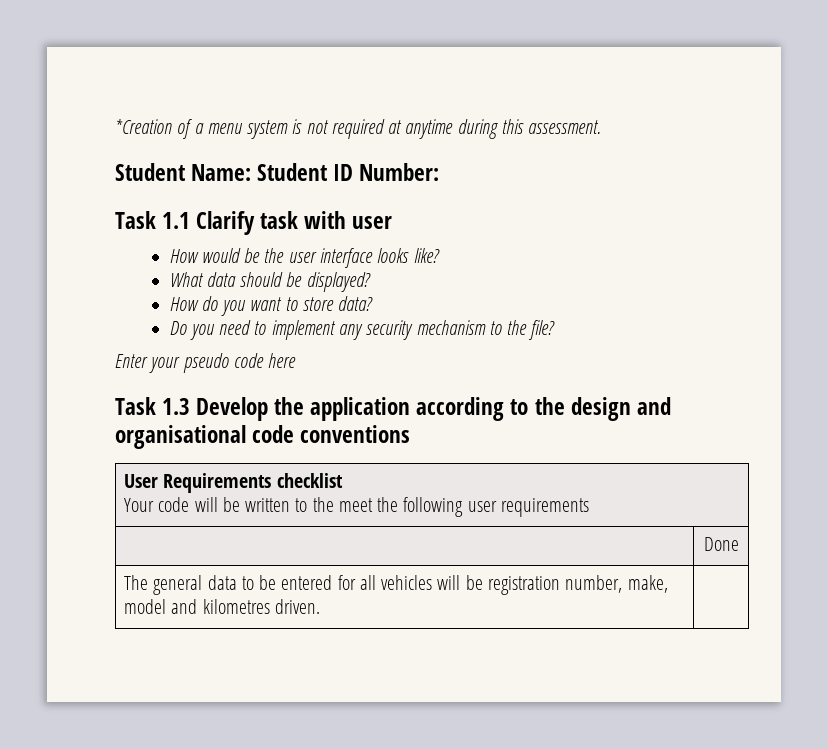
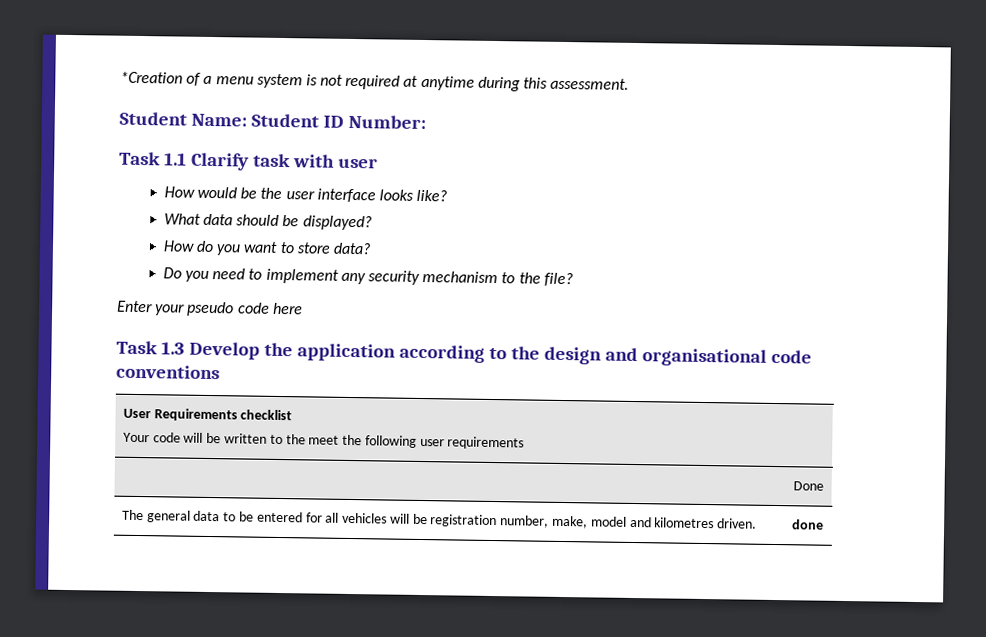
(320, 606) none -> [791,519,824,530] done

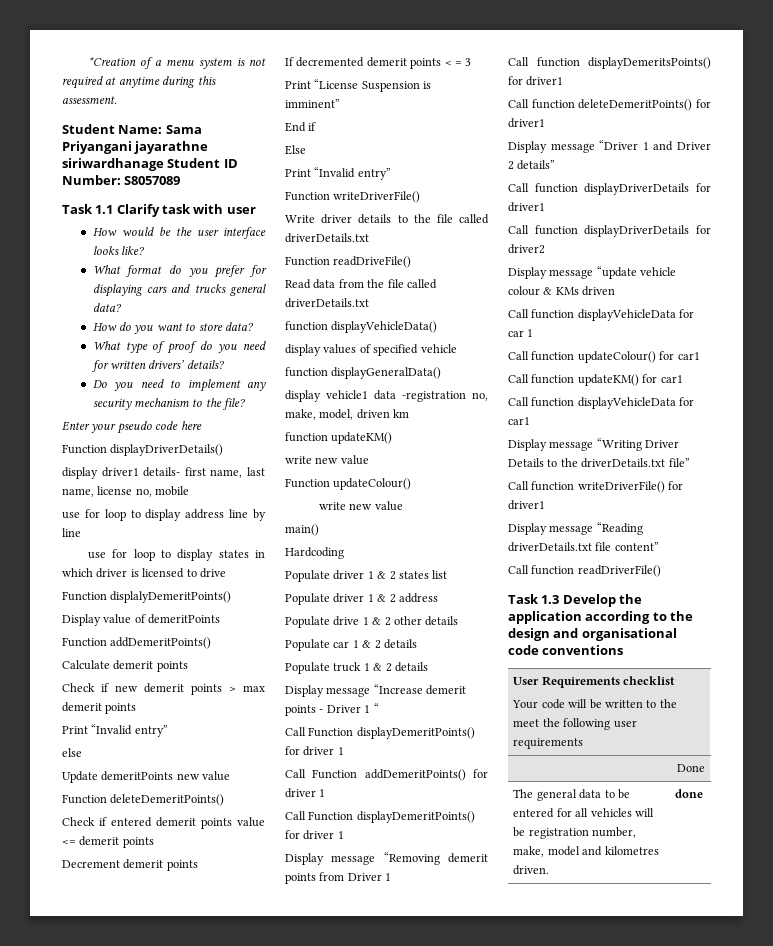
(247, 120) none -> [165,125,202,134] [62,141,209,154] [62,158,164,171] Sama Priyangani jayarathne siriwardhanage
(426, 122) none -> [124,176,181,185] S8057089
[203,213,372,231] data should be displayed? -> [126,265,267,278] [92,284,266,297] [92,303,122,312] format do you prefer for displaying cars and trucks general data?
(372, 248) none -> [92,341,266,354] [91,360,225,372] // What type of proof do you need for written drivers’ details?
(303, 308) none -> [62,444,224,456] [62,467,265,479] [62,486,190,497] [62,509,266,521] [62,528,81,537] [87,549,265,561] [62,568,226,578] [62,591,232,603] [62,614,221,626] [62,637,212,649] [62,660,188,672] [62,683,265,695] [62,702,137,714] [62,724,168,737] [62,748,82,757] [62,771,231,783] [62,794,225,806] [62,817,265,829] [62,836,154,848] [62,859,198,871] [285,57,472,69] [285,79,432,92] [285,99,340,108] [285,122,317,132] [285,145,306,155] [285,167,391,180] [285,191,421,203] [285,214,489,224] [285,233,369,243] [285,256,412,268] [285,279,437,289] [285,298,369,308] [285,321,438,333] [285,344,457,356] [285,367,442,379] [285,390,488,402] [285,409,410,420] [285,432,393,444] [285,455,369,465] [285,478,412,490] [318,501,403,511] [285,524,319,536] [285,547,344,559] [285,570,448,582] [285,593,438,605] [285,616,459,628] [285,639,417,651] [285,662,428,674] [285,684,467,697] [285,703,379,716] [285,727,475,739] [285,746,344,756] [285,769,488,781] [285,788,326,798] [285,811,475,823] [285,830,344,840] [285,852,488,865] [285,872,392,884] [508,57,711,69] [508,76,564,86] [508,99,711,111] [508,118,545,128] [508,140,711,153] [508,160,556,170] [508,183,711,195] [508,202,545,212] [508,225,711,237] [508,244,545,254] [508,266,677,279] [508,286,616,296] [508,309,695,321] [508,329,534,337] [508,351,700,363] [508,374,683,386] [508,397,695,409] [508,417,530,425] [508,438,680,451] [508,458,690,468] [508,481,684,493] [508,500,545,510] [508,522,643,535] [508,542,659,552] [508,565,661,577] // Function displayDriverDetails() // display driver1 details- first name, last name, license no, mobile // use for loop to display address line by line // use for loop to display states in which driver is licensed to drive // Function displalyDemeritPoints() // Display value of demeritPoints // Function addDemeritPoints() // Calculate demerit points // Check if new demerit points > max demerit points // Print “Invalid entry” // else // Update demeritPoints new value // Function deleteDemeritPoints() // Check if entered demerit points value <= demerit points // Decrement demerit points // If decremented demerit points < = 3 // Print “License Suspension is imminent” // End if // Else // Print “Invalid entry” // Function writeDriverFile() // Write driver details to the file called driverDetails.txt // Function readDriveFile() // Read data from the file called driverDetails.txt // function displayVehicleData() // display values of specified vehicle // function displayGeneralData() // display vehicle1 data -registration no, make, model, driven km // function updateKM() // write new value // Function updateColour() // write new value // main() // Hardcoding // Populate driver 1 & 2 states list // Populate driver 1 & 2 address // Populate drive 1 & 2 other details // Populate car 1 & 2 details // Populate truck 1 & 2 details // Display message “Increase demerit points - Driver 1 “ // Call Function displayDemeritPoints() for driver 1 // Call Function addDemeritPoints() for driver 1 // Call Function displayDemeritPoints() for driver 1 // Display message “Removing demerit points from Driver 1 // Call function displayDemeritsPoints() for driver1 // Call function deleteDemeritPoints() for driver1 // Display message “Driver 1 and Driver 2 details” // Call function displayDriverDetails for driver1 // Call function displayDriverDetails for driver2 // Display message “update vehicle colour & KMs driven // Call function displayVehicleData for car 1 // Call function updateColour() for car1 // Call function updateKM() for car1 // Call function displayVehicleData for car1 // Display message “Writing Driver Details to the driverDetails.txt file” // Call function writeDriverFile() for driver1 // Display message “Reading driverDetails.txt file content” // Call function readDriverFile()

